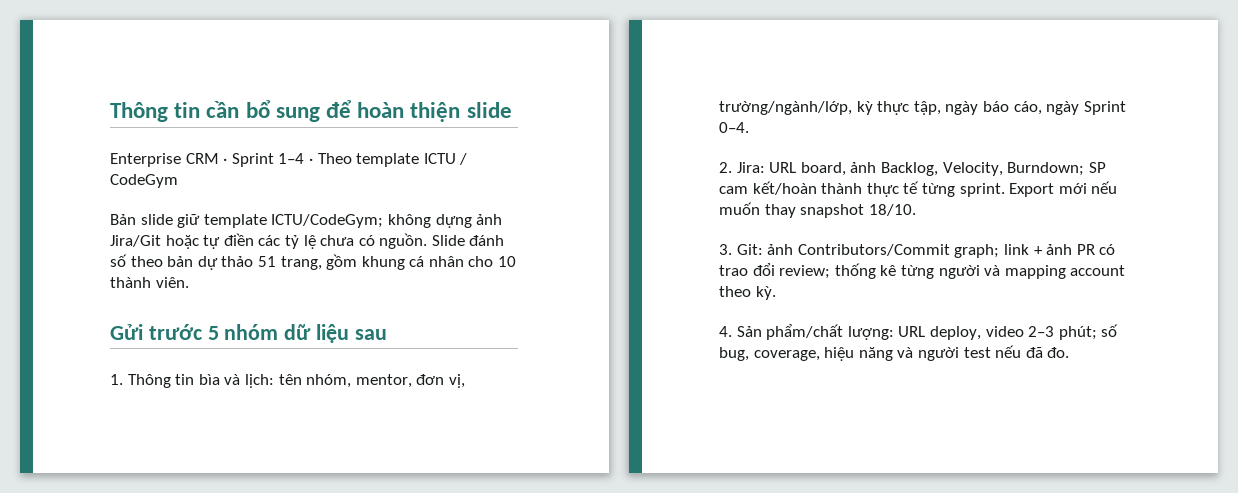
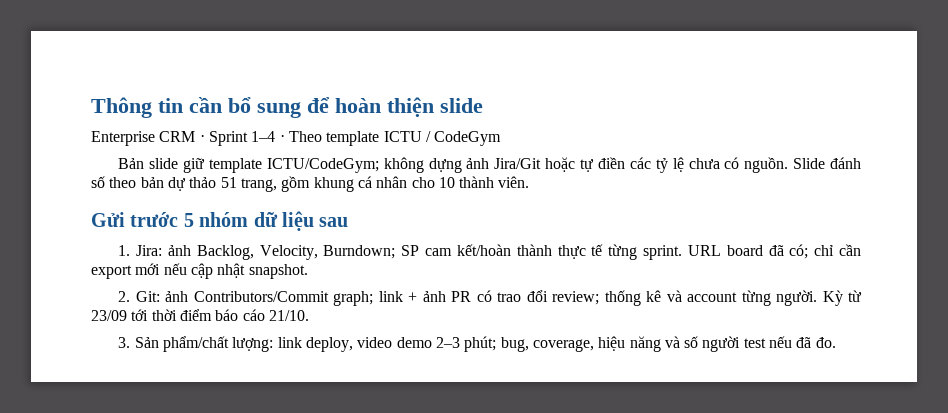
[127,374,465,388] [719,101,1126,115] [719,122,749,133] [719,162,846,176] Thông tin bìa và lịch: tên nhóm, mentor, đơn vị, trường/ngành/lớp, kỳ thực tập, ngày báo cáo, ngày Sprint 0–4. // 2. Jira: URL board, -> [136,245,163,256] Jira:
[1009,181,1118,197] [719,202,916,218] [719,244,732,255] Export mới nếu muốn thay snapshot 18/10. // 3. -> [687,244,862,259] [91,263,308,279] [118,291,131,302] URL board đã có; chỉ cần export mới nếu cập nhật snapshot. // 2.
[900,265,1126,279] [719,286,776,300] [719,326,732,337] từng người và mapping account theo kỳ. // 4. -> [666,290,862,306] [91,309,309,321] [118,337,131,348] và account từng người. Kỳ từ 23/09 tới thời điểm báo cáo 21/10. // 3.
[898,326,926,337] URL -> [277,337,302,348] link
(1024, 331) none -> [396,337,432,348] demo
[1101,324,1119,337] số -> (497, 344) none
(914, 352) none -> [684,336,699,348] số

